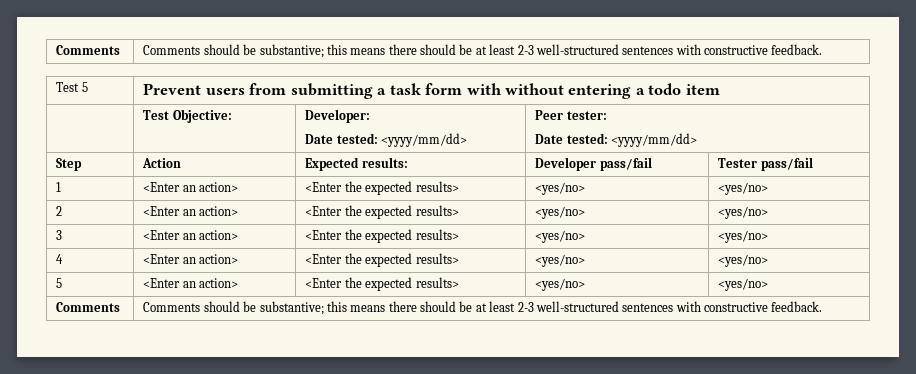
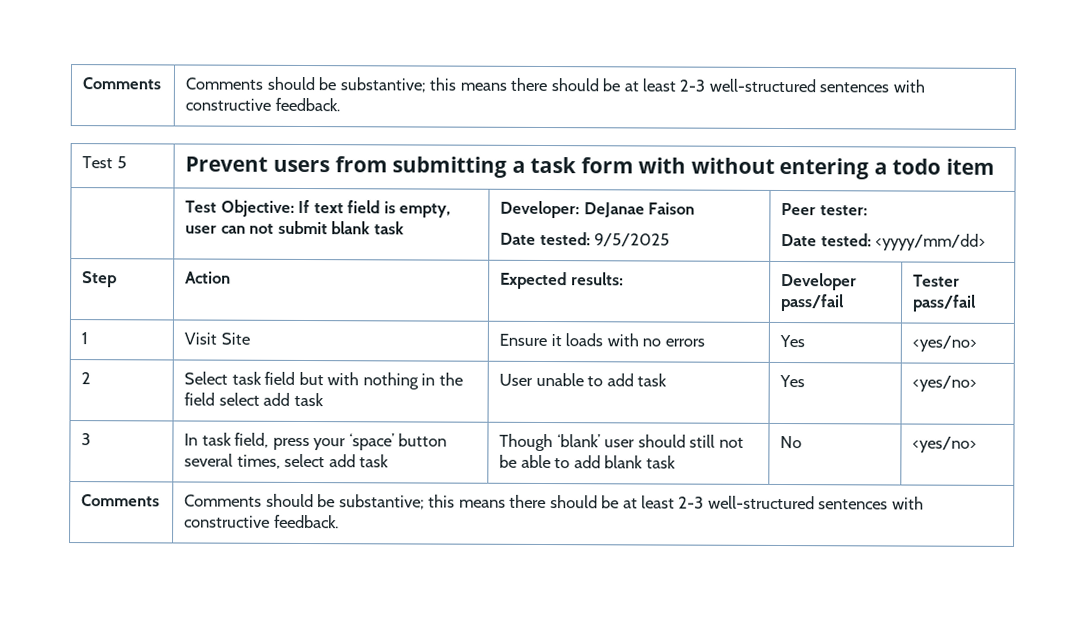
(232, 116) none -> [298,199,452,218] [185,220,404,235] If text field is empty, user can not submit blank task
[305,133,468,147] // Date tested: <yyyy/mm/dd> -> [583,202,696,218] [500,231,671,247] DeJanae Faison // Date tested: 9/5/2025
[143,182,239,192] [305,181,459,195] [535,182,586,195] [718,182,769,195] [56,206,63,216] [143,206,239,216] [305,205,459,219] [535,206,586,219] [718,206,769,219] [56,230,63,240] [143,230,239,240] [305,229,459,243] [535,230,586,243] [718,230,769,243] [56,254,64,264] [143,254,239,264] [305,253,459,267] [535,254,586,267] [718,254,769,267] [56,278,63,288] [143,278,239,288] [305,277,459,291] [535,278,586,291] <Enter an action> | <Enter the expected results> | <yes/no> | <yes/no> // 2 | <Enter an action> | <Enter the expected results> | <yes/no> | <yes/no> // 3 | <Enter an action> | <Enter the expected results> | <yes/no> | <yes/no> // 4 | <Enter an action> | <Enter the expected results> | <yes/no> | <yes/no> // 5 | <Enter an action> | <Enter the expected results> | <yes/no> -> [184,332,250,345] [499,333,705,347] [779,334,806,348] [912,335,978,352] [81,372,92,385] [184,371,463,390] [184,392,324,407] [499,372,668,387] [779,374,806,388] [912,375,978,392] [81,433,92,446] [184,432,448,451] [184,453,390,469] [499,433,744,452] [499,454,676,469] [780,435,803,449] Visit Site | Ensure it loads with no errors | Yes | <yes/no> // 2 | Select task field but with nothing in the field select add task | User unable to add task | Yes | <yes/no> // 3 | In task field, press your ‘space’ button several times, select add task | Though ‘blank’ user should still not be able to add blank task | No

